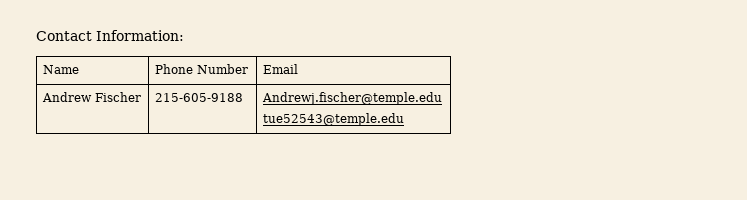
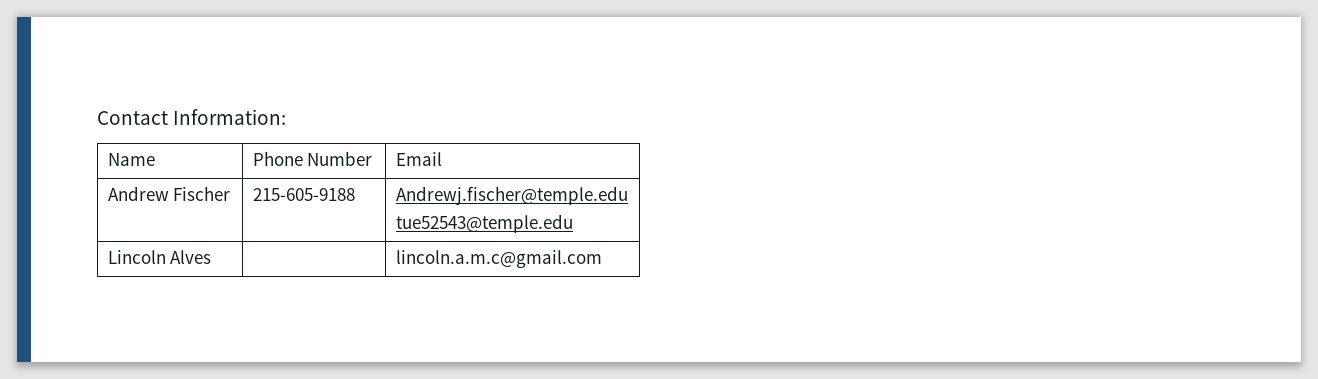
(404, 119) none -> [107,250,212,264] [395,250,602,268] // Lincoln Alves | | lincoln.a.m.c@gmail.com

